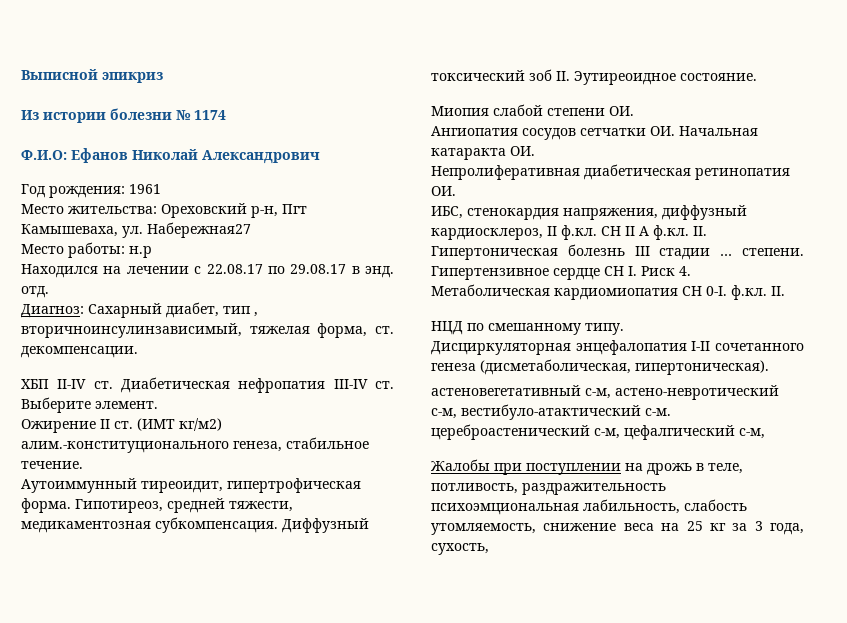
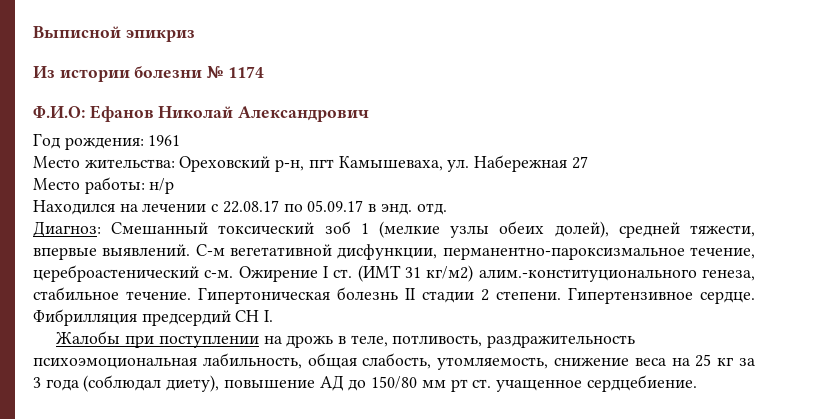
[282,204,307,214] Пгт -> [308,159,334,168] пгт
[147,222,251,238] Набережная27 -> [474,155,588,172] Набережная 27
[129,246,152,258] н.р -> [149,178,175,194] н/р
[290,264,347,274] 29.08.17 -> [307,200,364,212] 05.09.17
[88,302,258,318] [21,323,394,338] [21,346,138,358] [21,377,394,393] [21,397,158,413] [21,419,110,433] Сахарный диабет, тип , вторичноинсулинзависимый, тяжелая форма, ст. декомпенсации. // ХБП II-IV ст. Диабетическая нефропатия III-IV ст. Выберите элемент. // Ожирение II -> [111,221,755,238] [33,244,755,260] [33,265,328,282] Смешанный токсический зоб 1 (мелкие узлы обеих долей), средней тяжести, впервые выявлений. С-м вегетативной дисфункции, перманентно-пароксизмальное течение, цереброастенический с-м. Ожирение I
(175, 424) none -> [404,267,421,278] 31
[21,478,361,493] [21,498,293,513] [21,517,369,533] [431,69,757,85] [431,104,634,116] [431,126,758,140] [431,146,535,160] [431,164,790,180] [431,186,456,196] [431,205,747,220] [431,225,707,240] [431,244,804,260] [431,266,691,280] [431,284,785,300] [431,321,624,335] [431,340,804,355] [431,359,769,375] [431,385,779,400] [431,404,671,420] [431,424,765,440] // Аутоиммунный тиреоидит, гипертрофическая форма. Гипотиреоз, средней тяжести, медикаментозная субкомпенсация. Диффузный токсический зоб II. Эутиреоидное состояние. // Миопия слабой степени ОИ. // Ангиопатия сосудов сетчатки ОИ. Начальная катаракта ОИ. // Непролиферативная диабетическая ретинопатия ОИ. // ИБС, стенокардия напряжения, диффузный кардиосклероз, II ф.кл. СН II А ф.кл. II. Гипертоническая болезнь III стадии … степени. Гипертензивное сердце СН I. Риск 4. Метаболическая кардиомиопатия СН 0-I. ф.кл. II. // НЦД по смешанному типу. // Дисциркуляторная энцефалопатия I-II сочетанного генеза (дисметаболическая, гипертоническая). // астеновегетативный с-м, астено-невротический с-м, вестибуло-атактический с-м. цереброастенический с-м, цефалгический с-м, -> [198,287,755,304] [33,309,274,326] Гипертоническая болезнь II стадии 2 степени. Гипертензивное сердце. Фибрилляция предсердий СН I.
[431,499,747,515] психоэмциональная лабильность, слабость -> [33,353,432,369] психоэмоциональная лабильность, общая слабость,
[770,523,804,535] [431,543,489,555] года, сухость, -> [45,375,697,392] года (соблюдал диету), повышение АД до 150/80 мм рт ст. учащенное сердцебиение.

